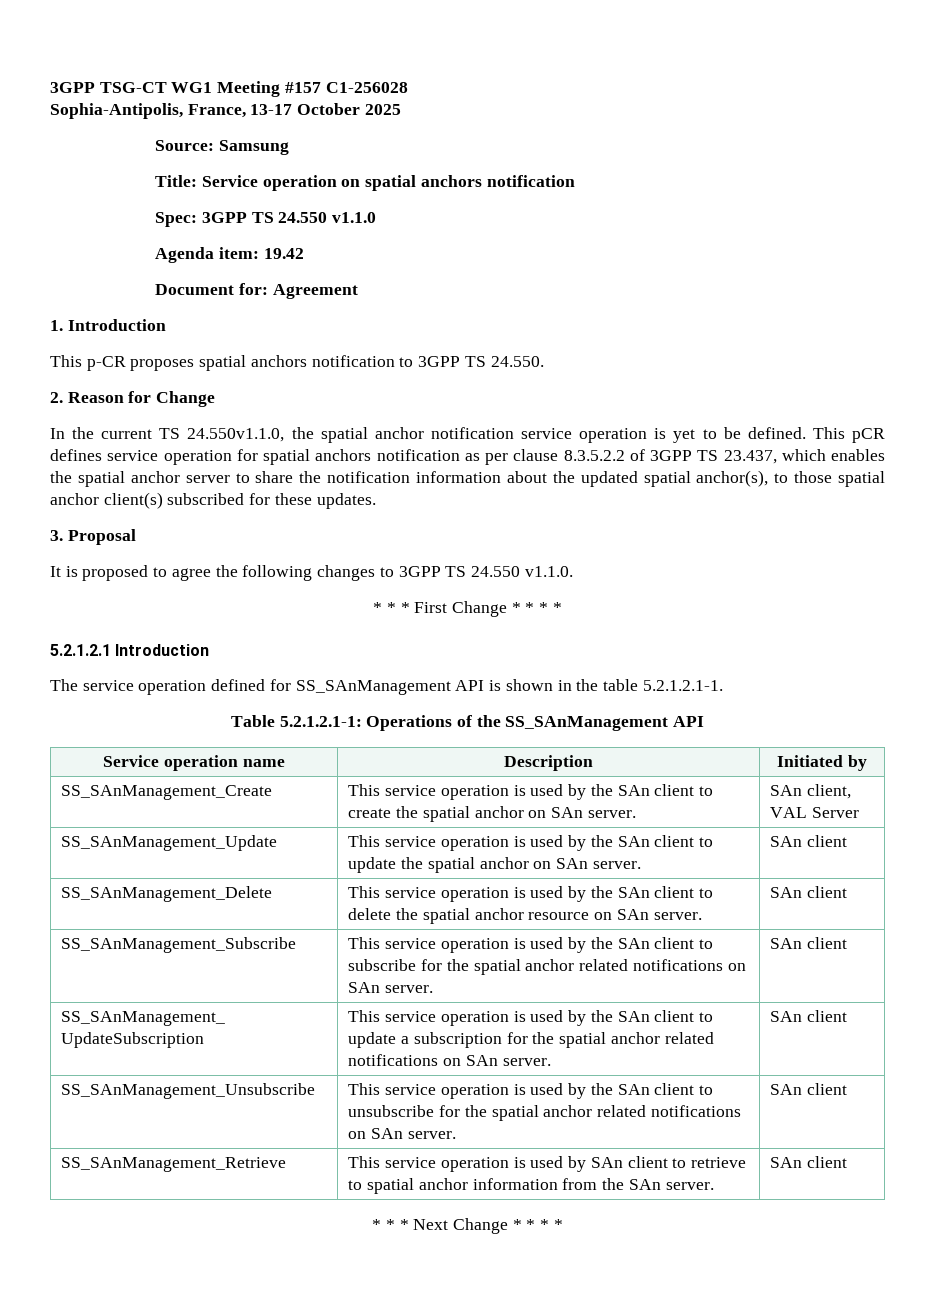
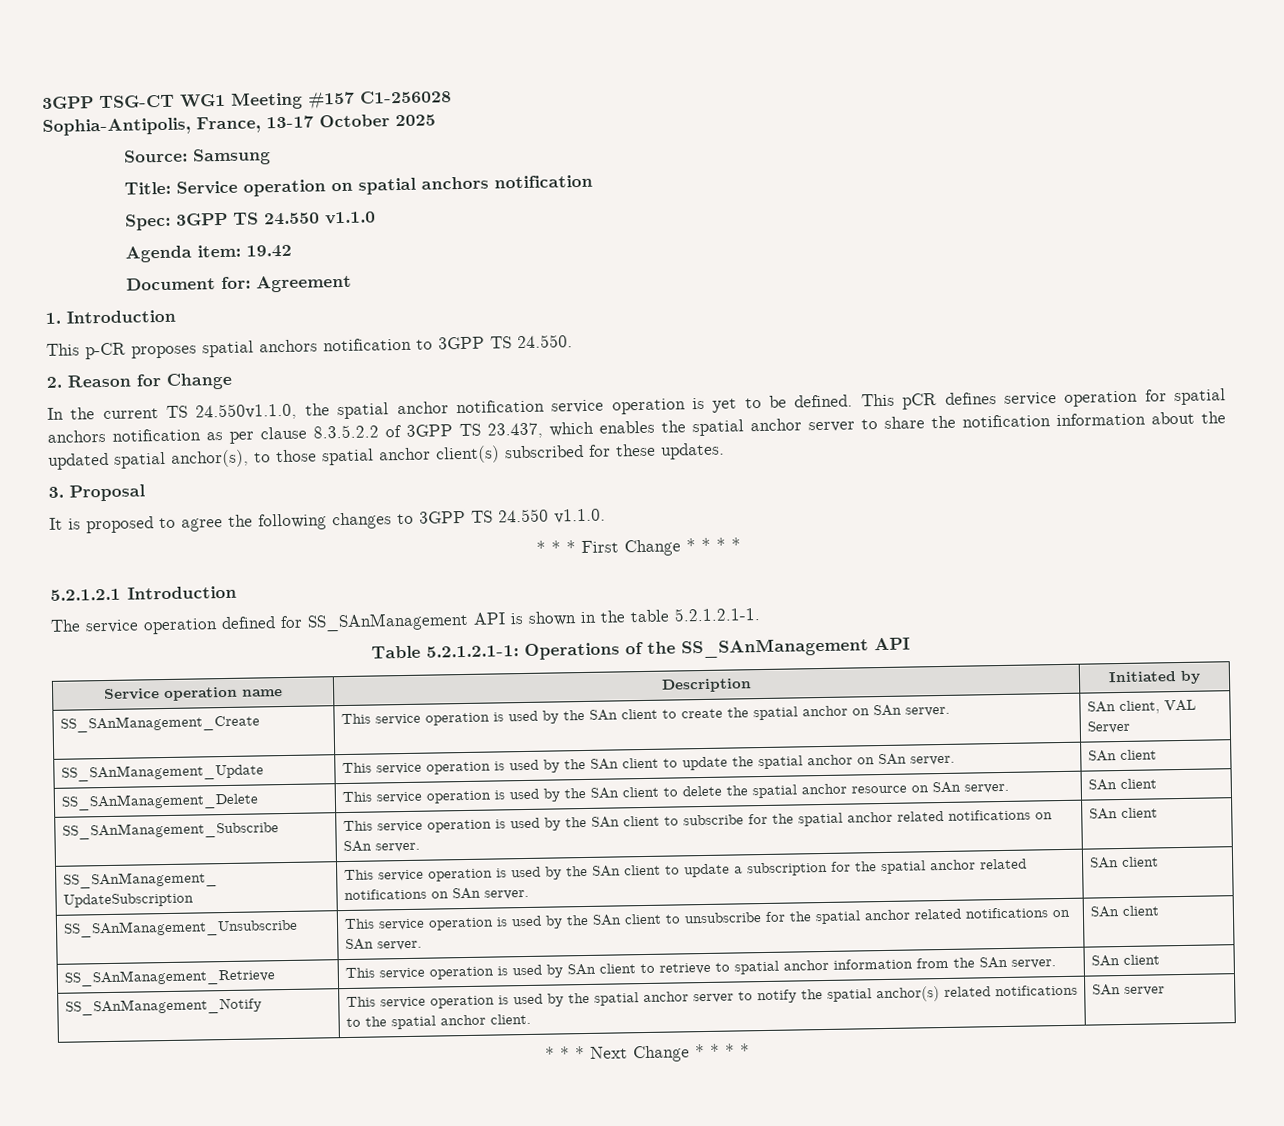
(848, 1162) none -> [64,997,262,1016] [345,984,1078,1009] [345,1013,531,1030] [1091,984,1165,996] // SS_SAnManagement_Notify | This service operation is used by the spatial anchor server to notify the spatial anchor(s) related notifications to the spatial anchor client. | SAn server

